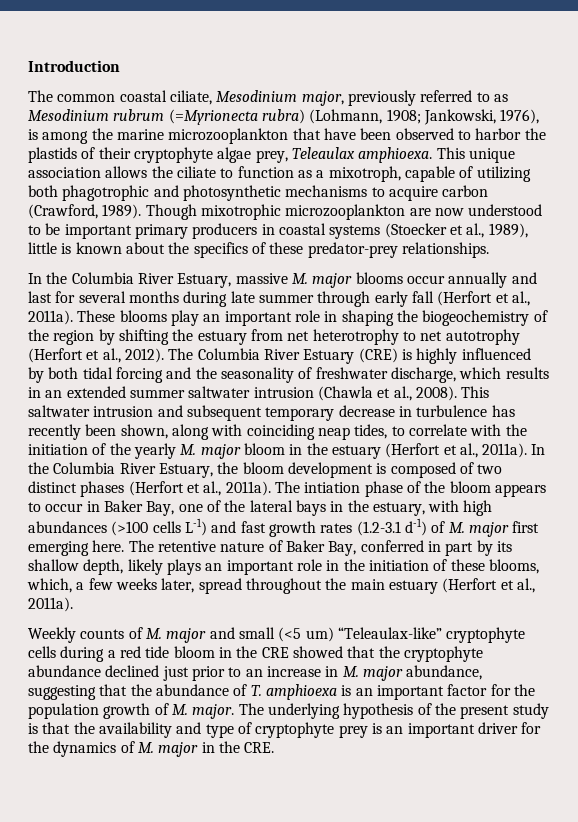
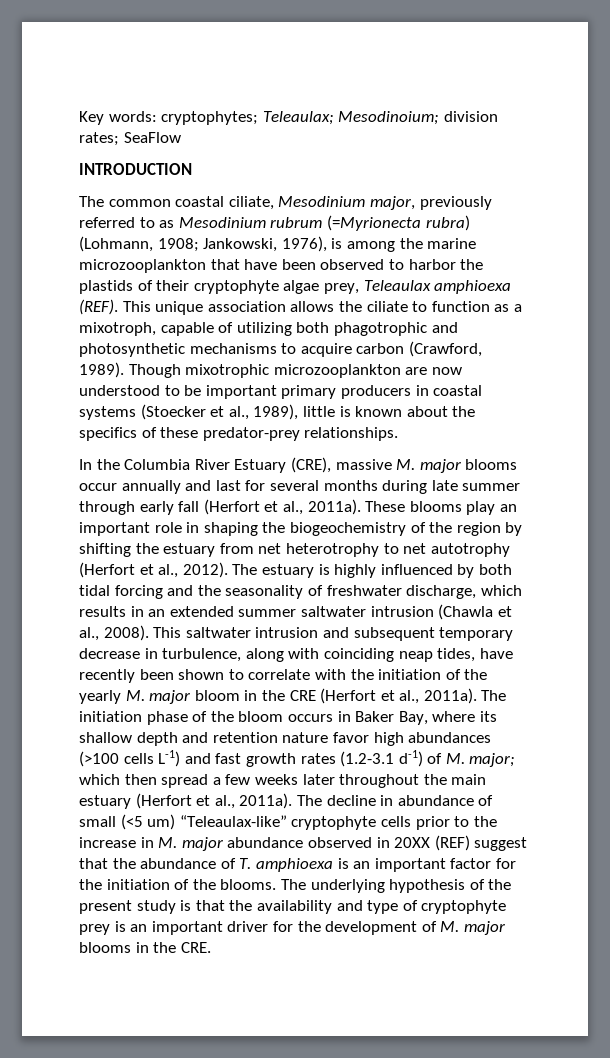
[28,60,120,72] Introduction -> [79,111,498,125] [79,132,181,146] [79,163,192,175] Key words: cryptophytes; Teleaulax; Mesodinoium; division rates; SeaFlow // INTRODUCTION
[358,147,433,163] amphioexa. -> [434,280,512,294] [79,299,118,315] amphioexa (REF).
[177,273,232,288] Estuary, -> [234,457,331,473] Estuary (CRE),
[197,348,398,364] Columbia River Estuary (CRE) -> [261,564,314,578] estuary
[416,405,515,417] [28,424,168,440] turbulence has recently been shown, -> [162,648,242,662] turbulence,
(388, 431) none -> [479,648,513,659] [79,669,225,683] have recently been shown
[331,443,546,459] [28,462,503,478] [28,481,361,497] estuary (Herfort et al., 2011a). In the Columbia River Estuary, the bloom development is composed of two distinct phases (Herfort et al., 2011a). The intiation -> [289,688,507,704] [79,711,142,722] CRE (Herfort et al., 2011a). The initiation
[494,484,546,497] [28,500,460,516] appears to occur in Baker Bay, one of the lateral bays in the estuary, with -> [287,711,497,725] [79,732,369,746] occurs in Baker Bay, where its shallow depth and retention nature favor
[468,521,540,537] [28,540,512,556] [28,559,539,575] [27,578,72,593] major first emerging here. The retentive nature of Baker Bay, conferred in part by its shallow depth, likely plays an important role in the initiation of these blooms, which, -> [469,753,516,767] [79,774,209,788] major; which then spread
[161,578,242,594] later, spread -> [302,774,335,785] later
[28,627,235,643] // Weekly counts of M. major and -> [296,795,494,806] The decline in abundance of
[60,646,483,662] [28,665,189,681] during a red tide bloom in the CRE showed that the cryptophyte abundance declined just -> (411, 821) none
[245,669,263,677] an -> [473,816,497,827] the
[406,665,483,680] [28,685,96,700] abundance, suggesting -> [227,835,528,851] abundance observed in 20XX (REF) suggest
[28,703,235,719] population growth of M. major. -> [106,879,277,890] initiation of the blooms.
[53,741,199,757] dynamics of M. major -> [325,921,505,935] [79,942,131,953] development of M. major blooms

